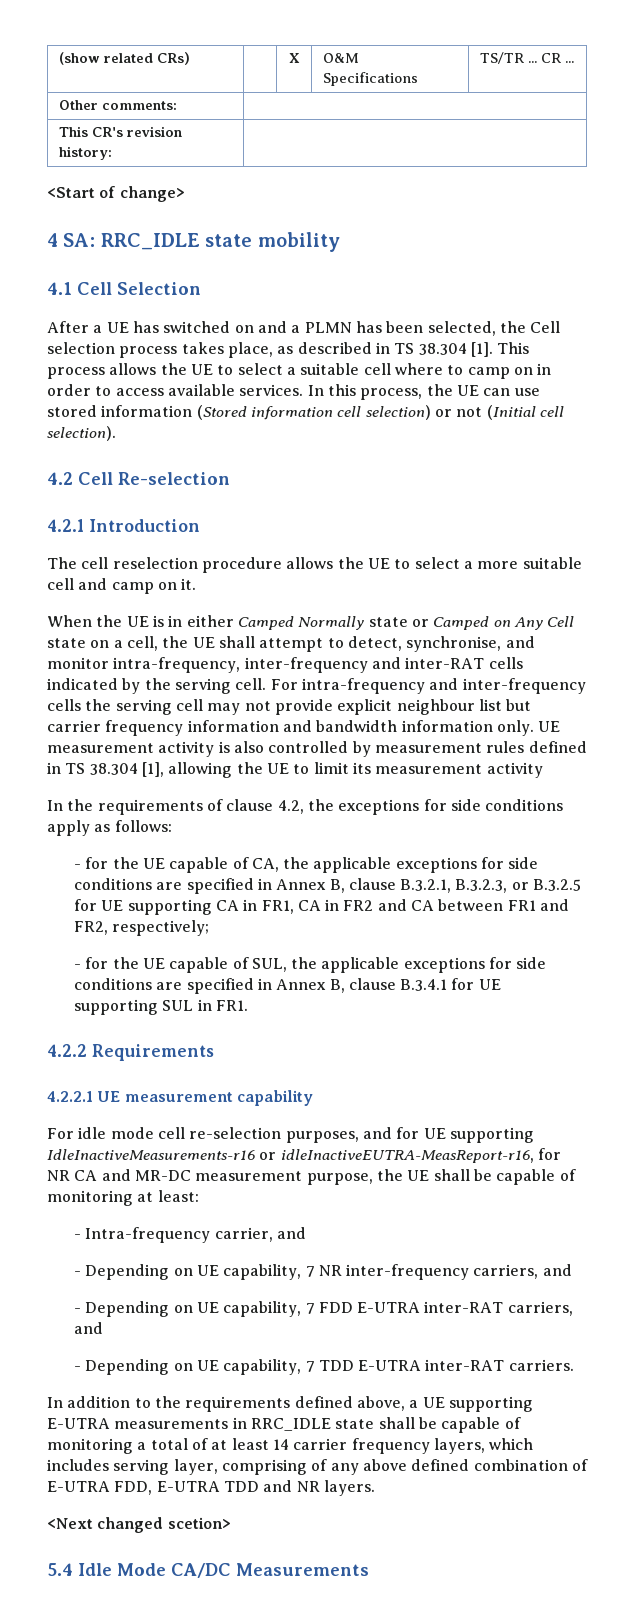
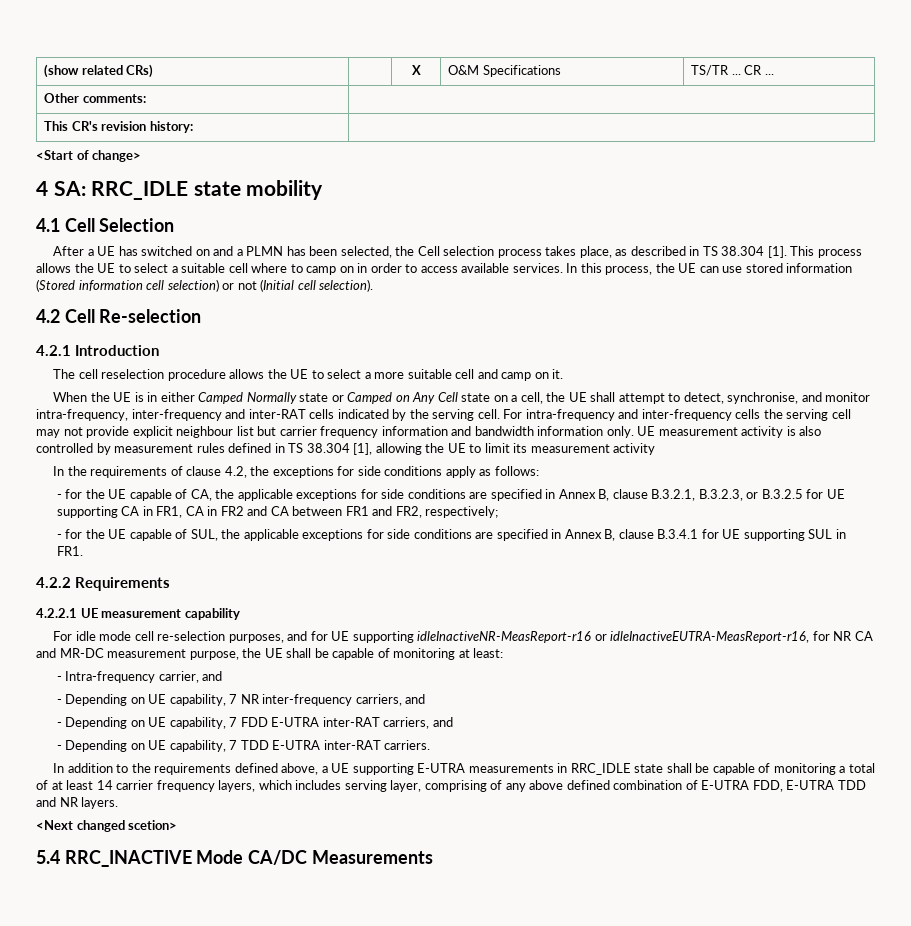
[47,1149,255,1160] IdleInactiveMeasurements-r16 -> [417,631,592,643] idleInactiveNR-MeasReport-r16
[78,1563,112,1576] Idle -> [64,850,192,867] RRC_INACTIVE

